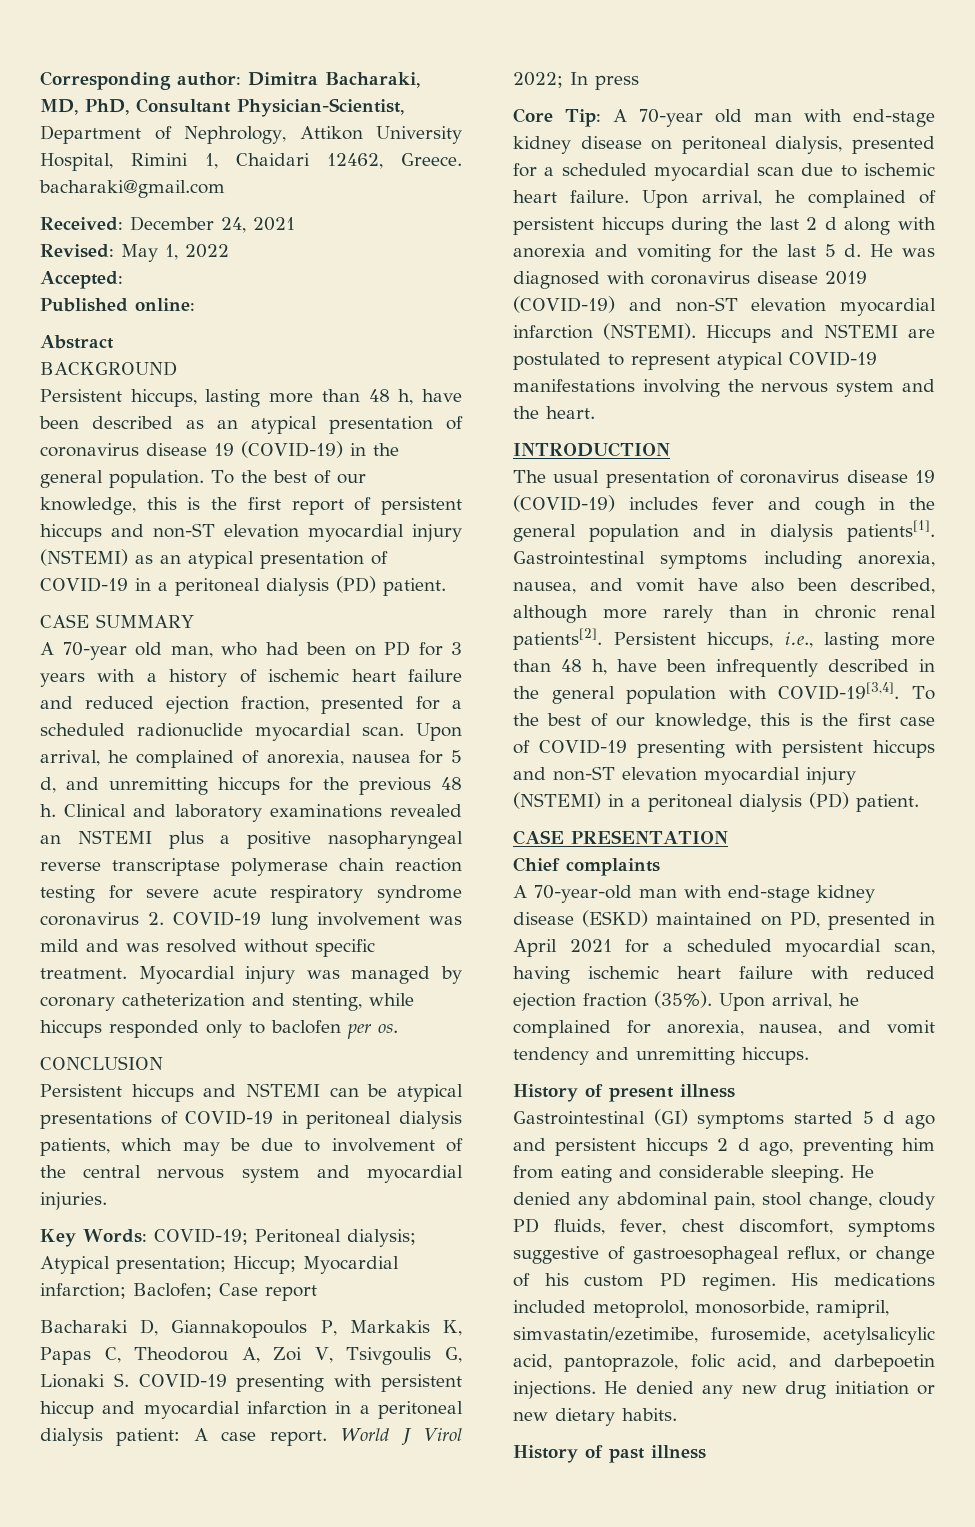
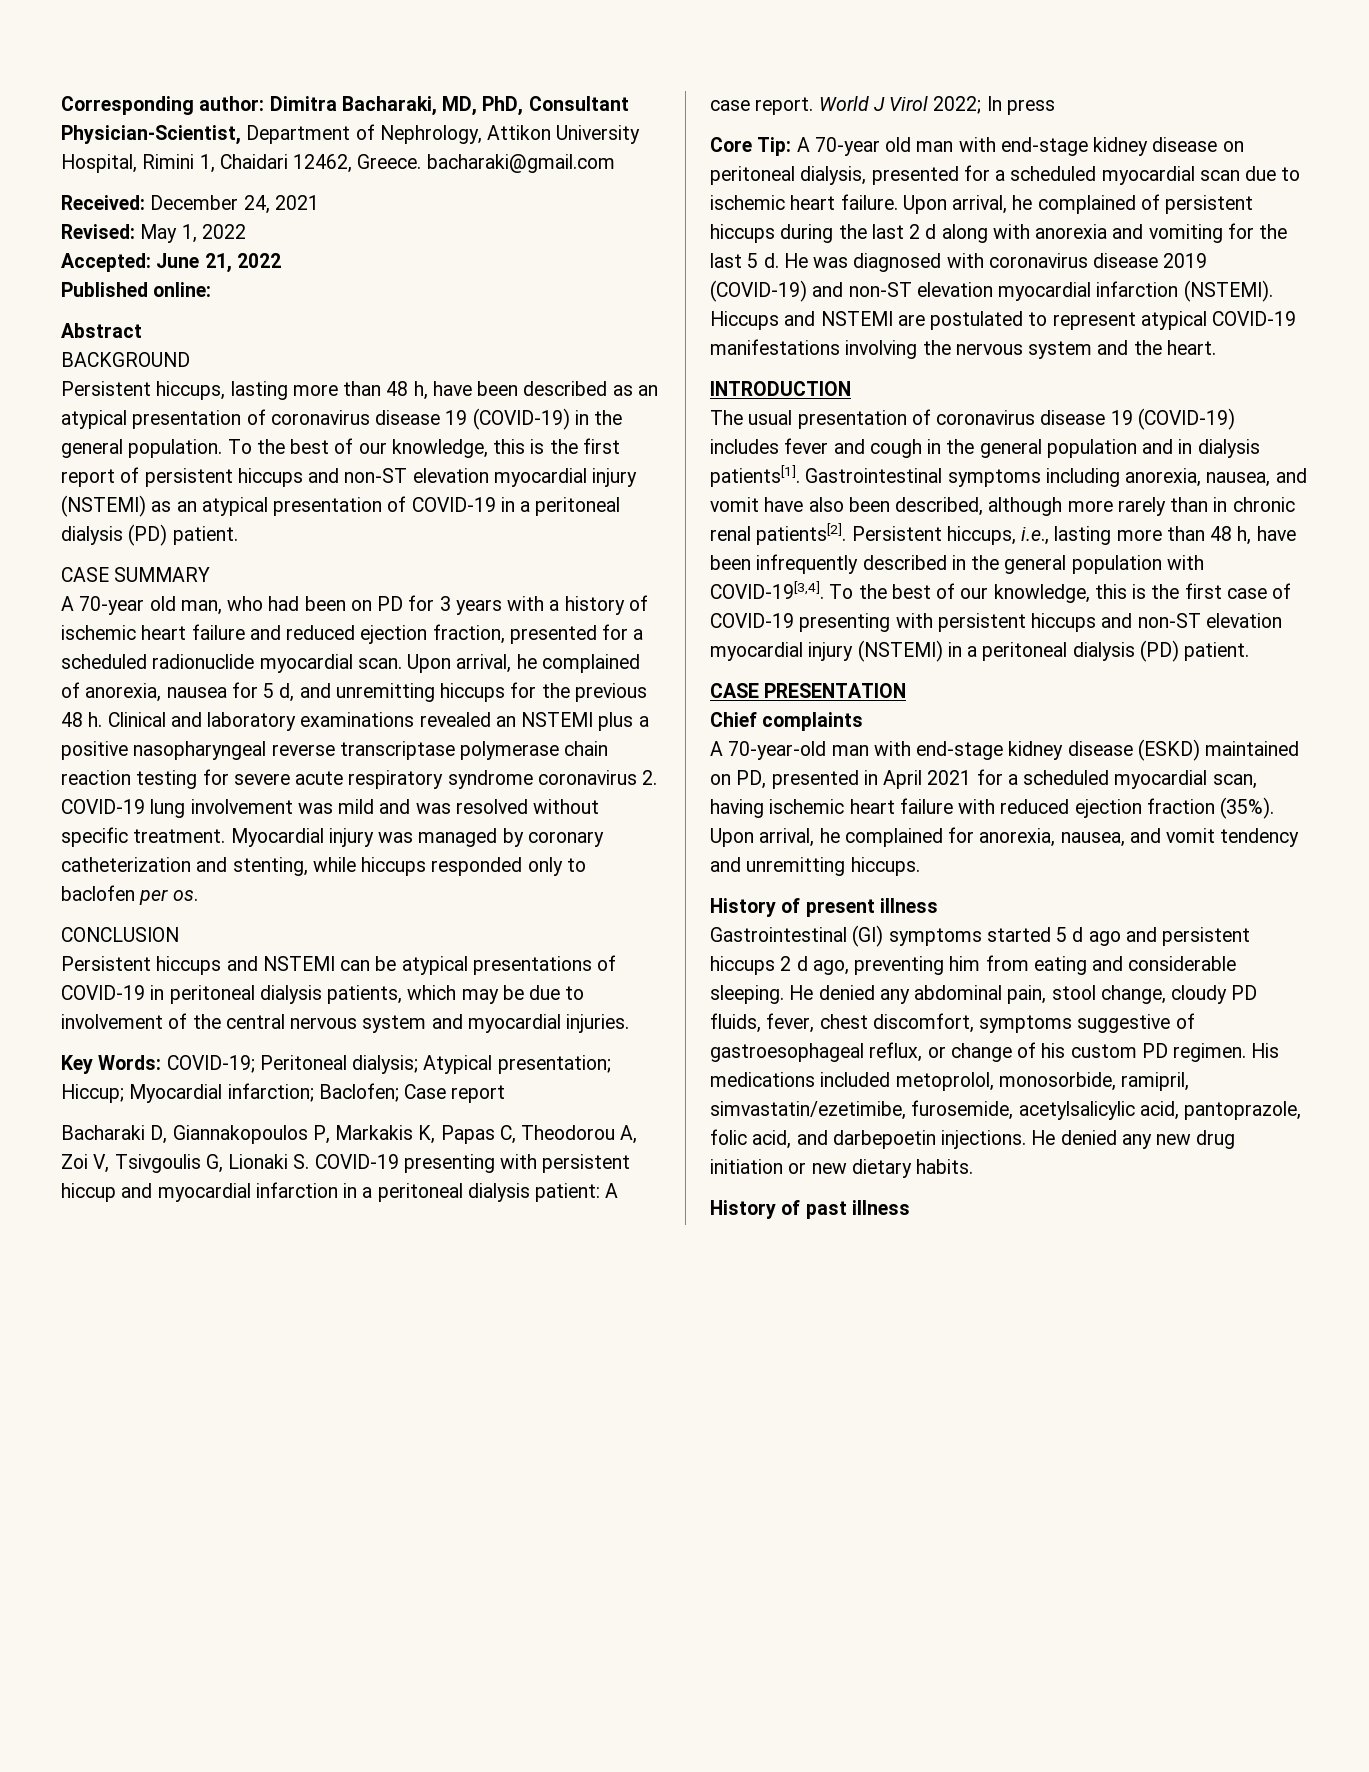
(123, 280) none -> [156,253,281,273] June 21, 2022

